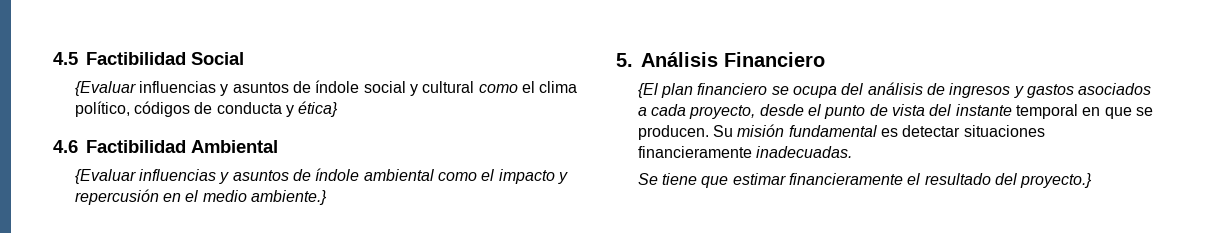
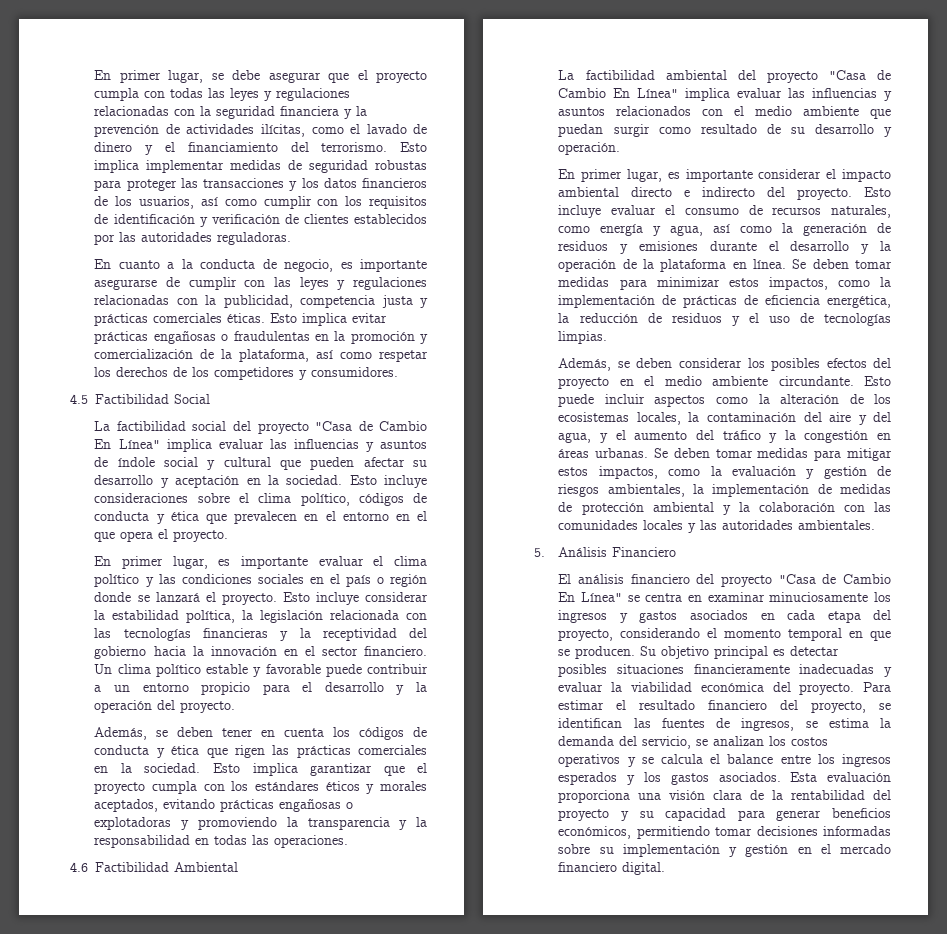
[53,52,244,65] [74,81,136,96] 4.5 Factibilidad Social // {Evaluar -> [94,70,427,83] [94,88,351,101] [94,106,368,119] [94,124,427,137] [94,142,427,155] [94,160,427,173] [94,178,427,191] [94,196,427,209] [94,214,427,227] [94,232,292,245] [94,259,427,272] [94,277,427,290] [94,295,428,308] [94,313,388,326] [94,330,428,344] [94,349,428,362] [94,367,399,380] [70,394,210,404] [94,421,427,434] [94,439,287,452] En primer lugar, se debe asegurar que el proyecto cumpla con todas las leyes y regulaciones relacionadas con la seguridad financiera y la prevención de actividades ilícitas, como el lavado de dinero y el financiamiento del terrorismo. Esto implica implementar medidas de seguridad robustas para proteger las transacciones y los datos financieros de los usuarios, así como cumplir con los requisitos de identificación y verificación de clientes establecidos por las autoridades reguladoras. // En cuanto a la conducta de negocio, es importante asegurarse de cumplir con las leyes y regulaciones relacionadas con la publicidad, competencia justa y prácticas comerciales éticas. Esto implica evitar prácticas engañosas o fraudulentas en la promoción y comercialización de la plataforma, así como respetar los derechos de los competidores y consumidores. // 4.5 Factibilidad Social // La factibilidad social del proyecto "Casa de Cambio En Línea" implica evaluar las
[478,84,518,93] como -> [280,457,427,470] [94,475,427,488] [94,493,230,503] que pueden afectar su desarrollo y aceptación en la sociedad. Esto incluye consideraciones sobre
[298,101,339,117] [53,140,278,153] [74,168,568,184] [74,189,328,205] [616,52,825,67] [637,82,1152,98] [637,104,1012,119] ética} // 4.6 Factibilidad Ambiental // {Evaluar influencias y asuntos de índole ambiental como el impacto y repercusión en el medio ambiente.} // 5. Análisis Financiero // {El plan financiero se ocupa del análisis de ingresos y gastos asociados a cada proyecto, desde el punto de vista del instante -> [170,511,427,524] [94,529,229,542] [94,556,427,569] [94,574,427,587] [94,592,428,605] [94,610,427,623] [94,628,427,641] [94,646,427,659] [94,664,428,677] [94,682,427,695] [94,700,236,713] [94,727,427,740] [94,745,427,758] [94,763,427,776] [94,781,427,794] [94,798,354,812] [94,817,427,830] [94,835,349,848] [70,862,238,872] [558,70,891,83] [558,88,892,101] [558,106,891,119] [558,124,892,137] [558,142,621,155] [558,169,891,182] [558,187,891,200] [558,205,891,218] [558,223,891,236] [558,241,891,254] [558,259,892,272] [558,277,891,290] [558,295,891,308] [558,313,891,326] [558,331,608,344] [558,358,891,371] [558,376,891,389] [558,394,891,407] [558,412,891,425] [558,430,891,443] [558,448,892,461] [558,466,891,479] [558,484,891,497] [558,502,891,515] [558,520,876,533] [534,547,677,557] [558,574,891,587] [558,592,891,602] [558,610,891,623] [558,628,782,641] ética que prevalecen en el entorno en el que opera el proyecto. // En primer lugar, es importante evaluar el clima político y las condiciones sociales en el país o región donde se lanzará el proyecto. Esto incluye considerar la estabilidad política, la legislación relacionada con las tecnologías financieras y la receptividad del gobierno hacia la innovación en el sector financiero. Un clima político estable y favorable puede contribuir a un entorno propicio para el desarrollo y la operación del proyecto. // Además, se deben tener en cuenta los códigos de conducta y ética que rigen las prácticas comerciales en la sociedad. Esto implica garantizar que el proyecto cumpla con los estándares éticos y morales aceptados, evitando prácticas engañosas o explotadoras y promoviendo la transparencia y la responsabilidad en todas las operaciones. // 4.6 Factibilidad Ambiental // La factibilidad ambiental del proyecto "Casa de Cambio En Línea" implica evaluar las influencias y asuntos relacionados con el medio ambiente que puedan surgir como resultado de su desarrollo y operación. // En primer lugar, es importante considerar el impacto ambiental directo e indirecto del proyecto. Esto incluye evaluar el consumo de recursos naturales, como energía y agua, así como la generación de residuos y emisiones durante el desarrollo y la operación de la plataforma en línea. Se deben tomar medidas para minimizar estos impactos, como la implementación de prácticas de eficiencia energética, la reducción de residuos y el uso de tecnologías limpias. // Además, se deben considerar los posibles efectos del proyecto en el medio ambiente circundante. Esto puede incluir aspectos como la alteración de los ecosistemas locales, la contaminación del aire y del agua, y el aumento del tráfico y la congestión en áreas urbanas. Se deben tomar medidas para mitigar estos impactos, como la evaluación y gestión de riesgos ambientales, la implementación de medidas de protección ambiental y la colaboración con las comunidades locales y las autoridades ambientales. // 5. Análisis Financiero // El análisis financiero del proyecto "Casa de Cambio En Línea" se centra en examinar minuciosamente los ingresos y gastos asociados en cada etapa del proyecto, considerando el momento
[737,124,877,137] misión fundamental -> [661,646,769,659] objetivo principal
(961, 131) none -> [558,664,608,677] posibles
[756,146,853,158] [637,173,1093,188] inadecuadas. // Se tiene que estimar financieramente el resultado del proyecto.} -> [799,664,892,677] [558,682,891,695] [558,700,891,713] [558,718,891,731] [558,736,829,749] [558,754,891,767] [558,772,891,785] [558,790,891,803] [558,808,891,821] [558,826,891,839] [558,844,891,857] [558,862,666,875] inadecuadas y evaluar la viabilidad económica del proyecto. Para estimar el resultado financiero del proyecto, se identifican las fuentes de ingresos, se estima la demanda del servicio, se analizan los costos operativos y se calcula el balance entre los ingresos esperados y los gastos asociados. Esta evaluación proporciona una visión clara de la rentabilidad del proyecto y su capacidad para generar beneficios económicos, permitiendo tomar decisiones informadas sobre su implementación y gestión en el mercado financiero digital.

